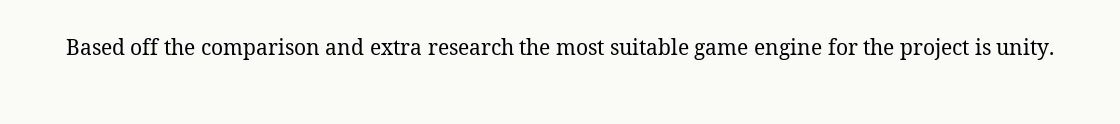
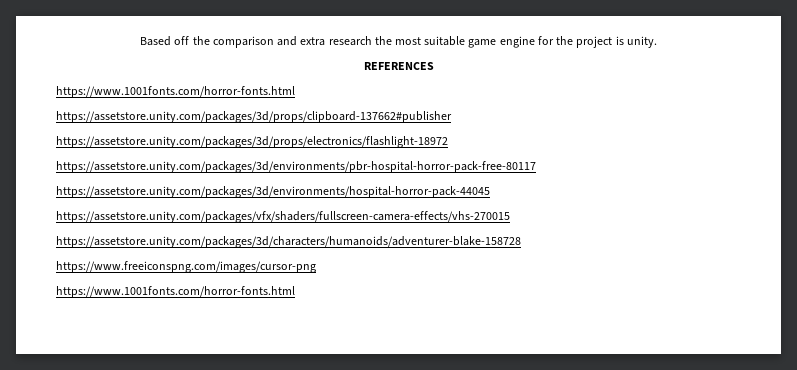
(1055, 49) none -> [363,62,434,70] [56,86,295,98] [56,111,452,123] [56,136,448,148] [56,161,536,173] [56,186,490,198] [56,211,510,223] [56,236,521,248] [56,261,316,273] [56,286,295,298] // REFERENCES // https://www.1001fonts.com/horror-fonts.html // https://assetstore.unity.com/packages/3d/props/clipboard-137662#publisher // https://assetstore.unity.com/packages/3d/props/electronics/flashlight-18972 // https://assetstore.unity.com/packages/3d/environments/pbr-hospital-horror-pack-free-80117 // https://assetstore.unity.com/packages/3d/environments/hospital-horror-pack-44045 // https://assetstore.unity.com/packages/vfx/shaders/fullscreen-camera-effects/vhs-270015 // https://assetstore.unity.com/packages/3d/characters/humanoids/adventurer-blake-158728 // https://www.freeiconspng.com/images/cursor-png // https://www.1001fonts.com/horror-fonts.html

